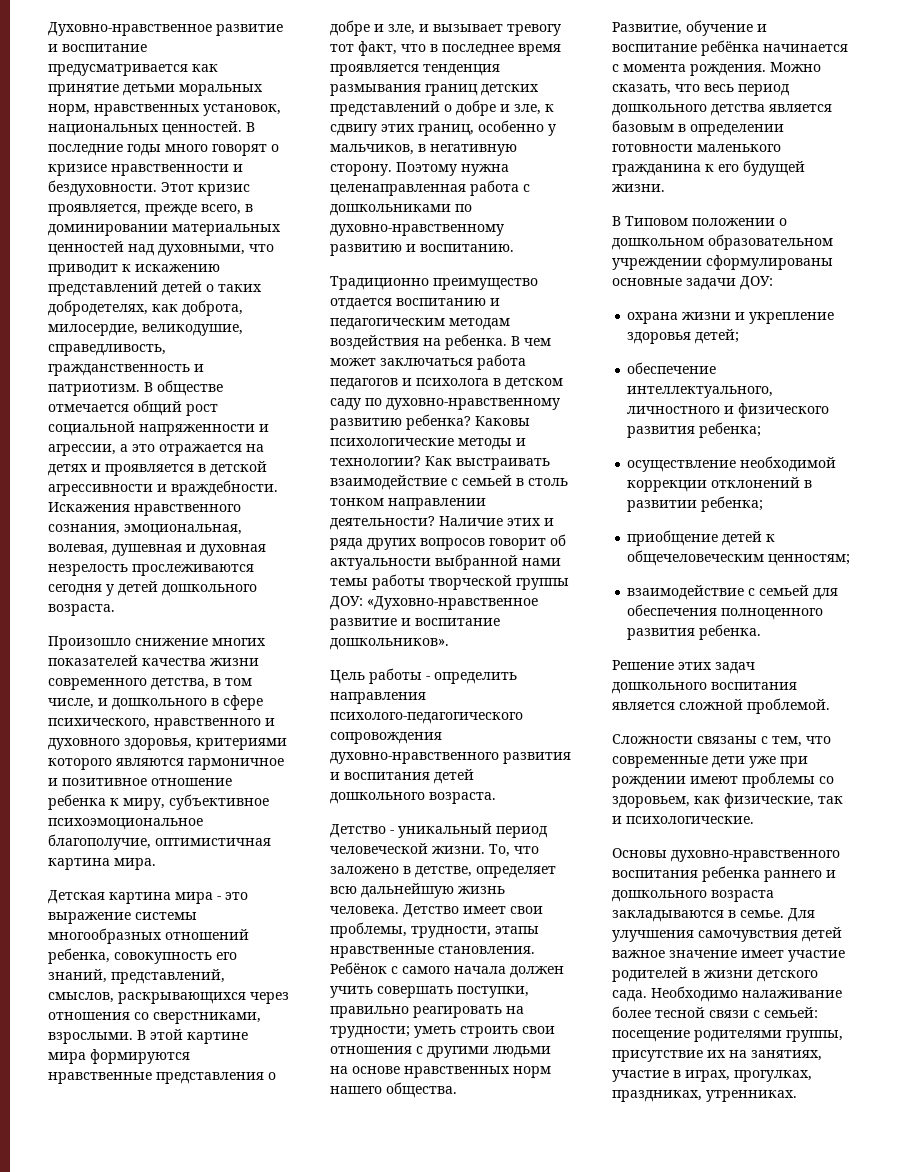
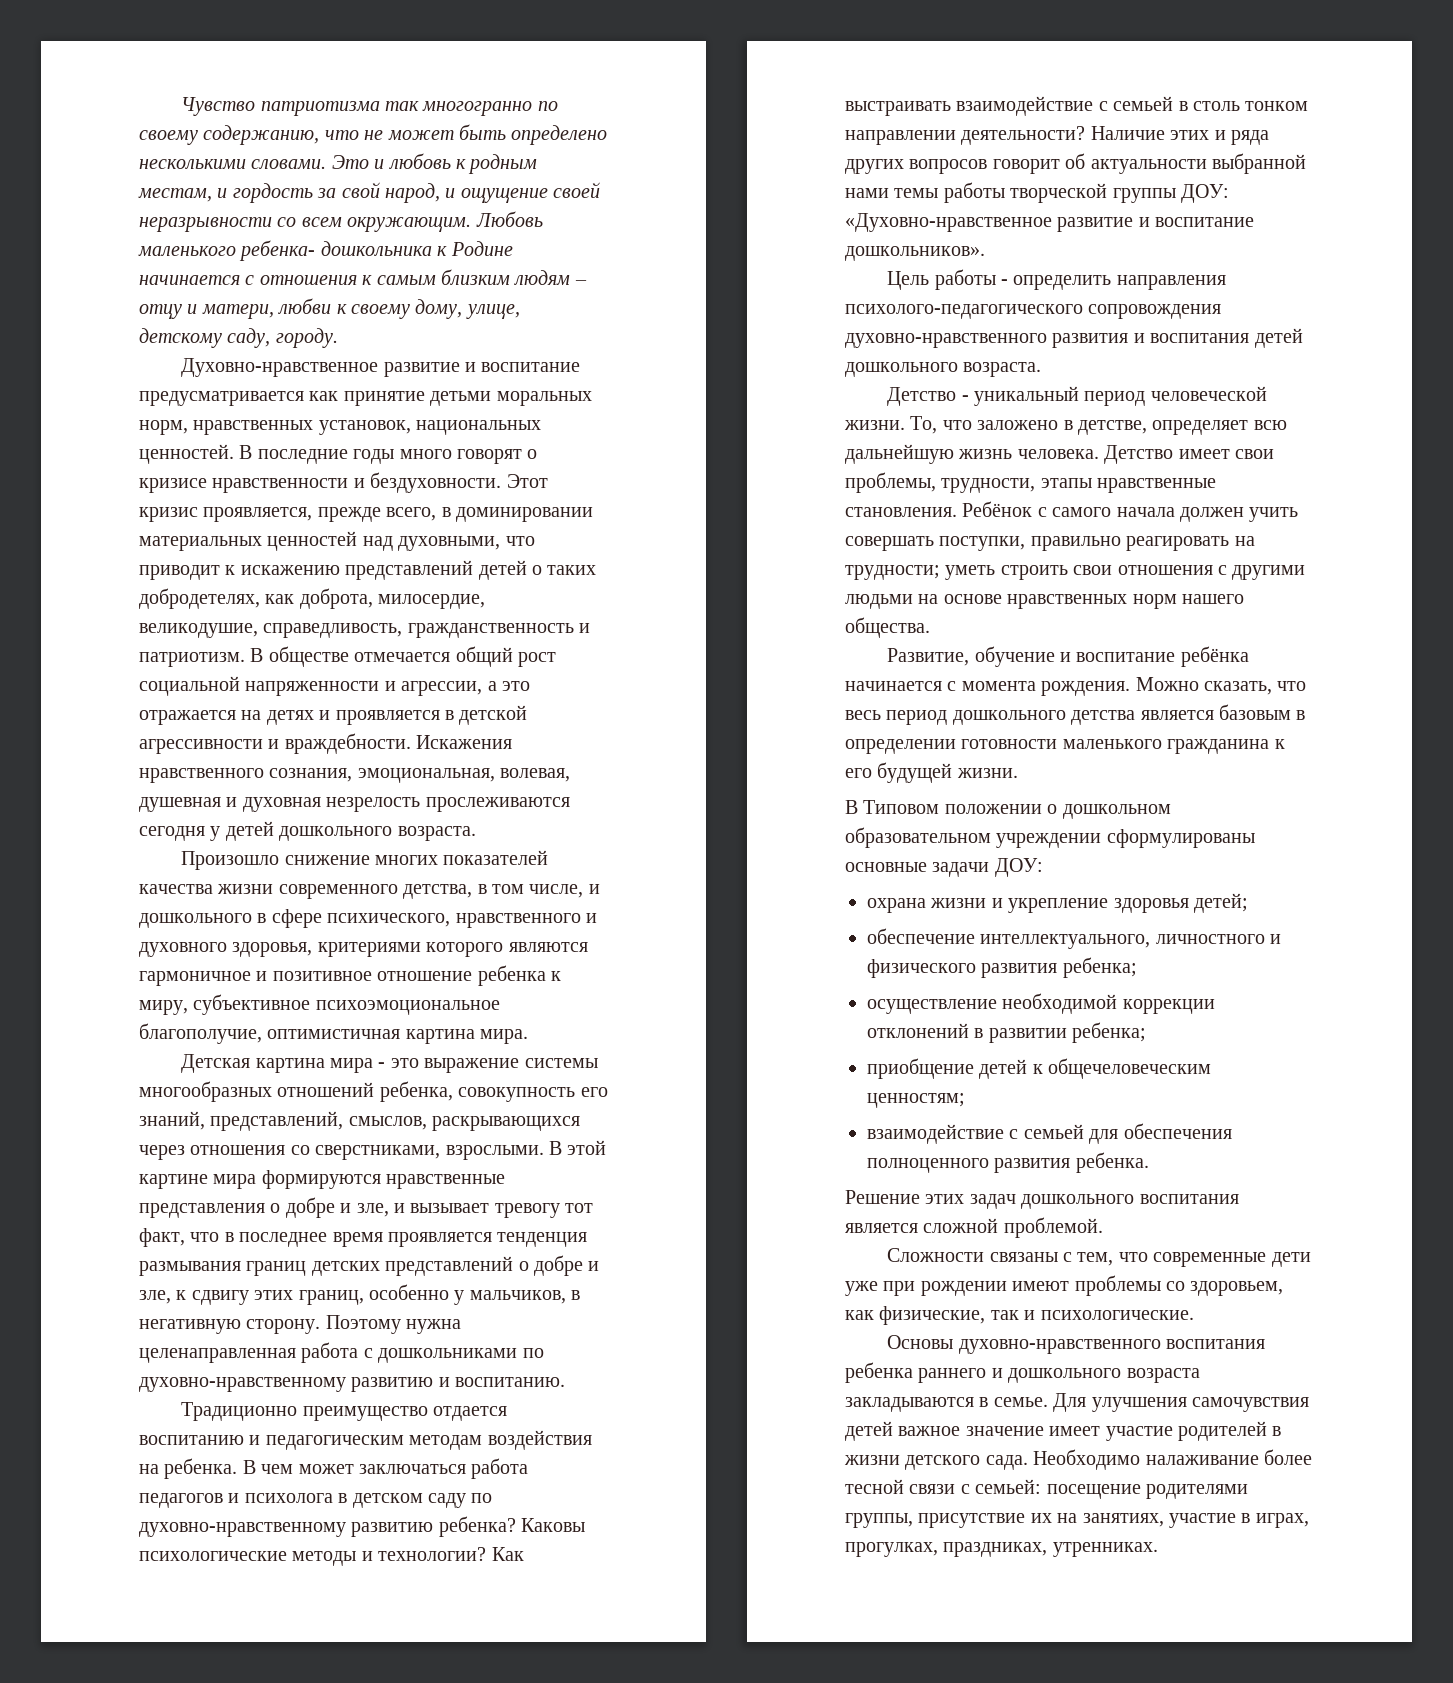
(48, 29) none -> [181,97,558,116] [139,124,608,145] [139,153,538,174] [138,182,601,203] [139,211,543,232] [138,240,513,261] [139,269,587,285] [139,298,520,319] [139,328,338,348] Чувство патриотизма так многогранно по своему содержанию, что не может быть определено несколькими словами. Это и любовь к родным местам, и гордость за свой народ, и ощущение своей неразрывности со всем окружающим. Любовь маленького ребенка- дошкольника к Родине начинается с отношения к самым близким людям – отцу и матери, любви к своему дому, улице, детскому саду, городу. //

